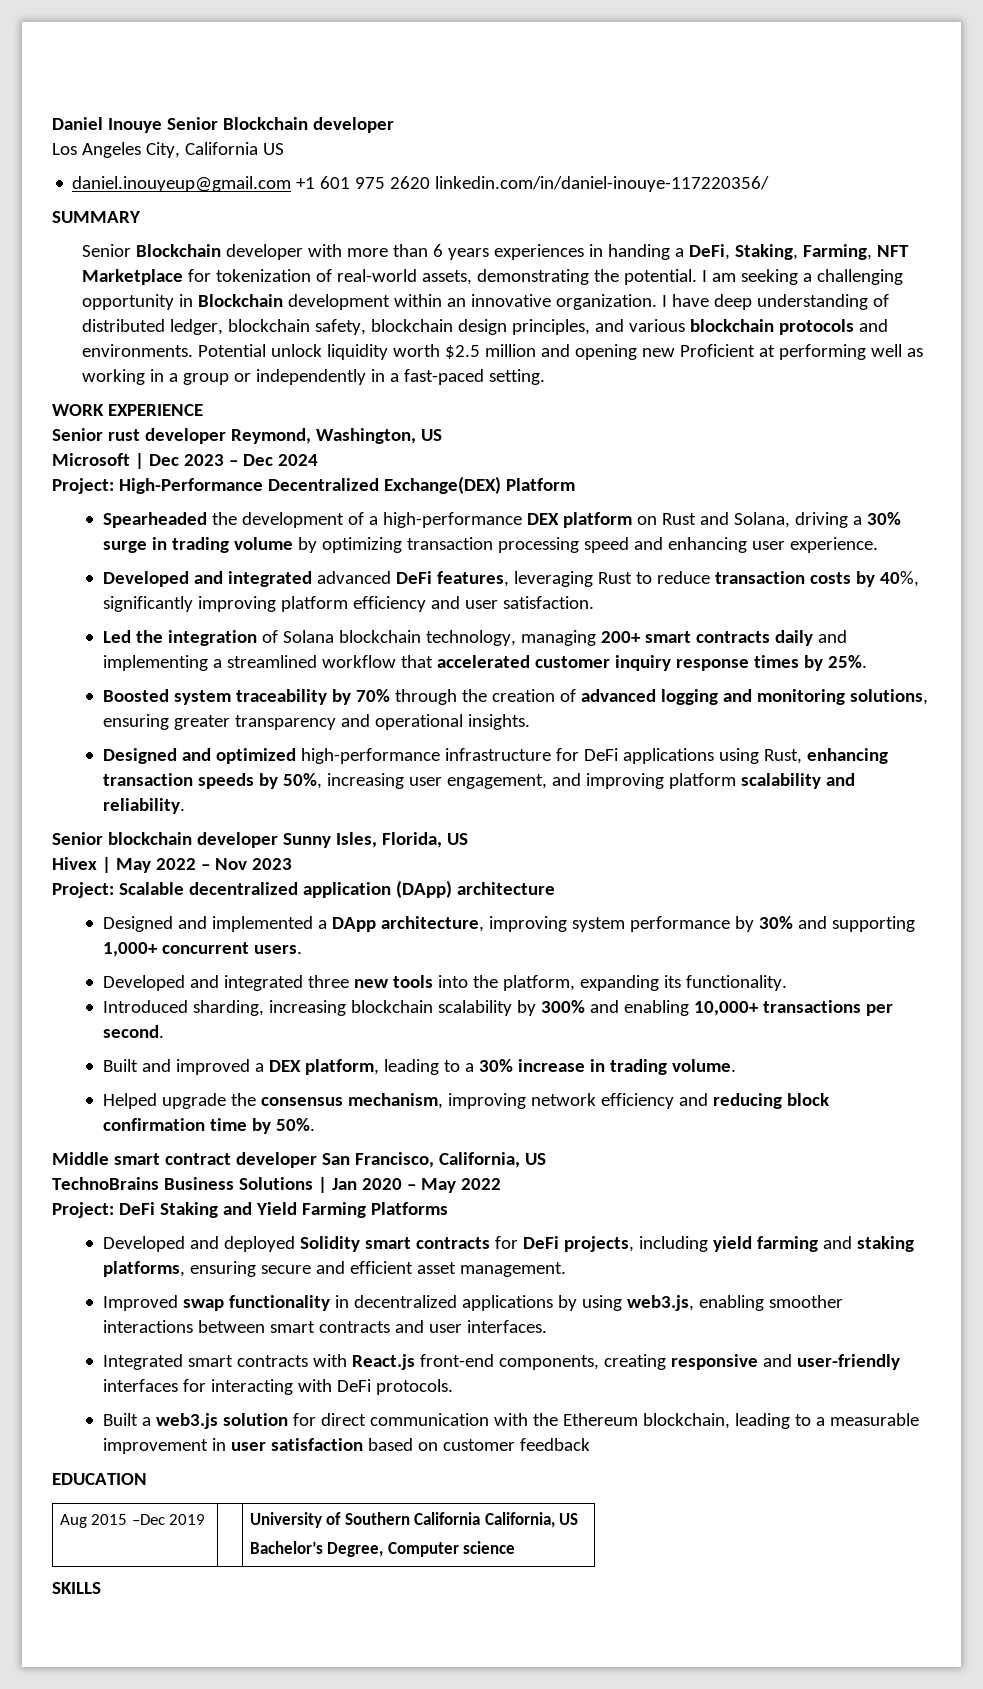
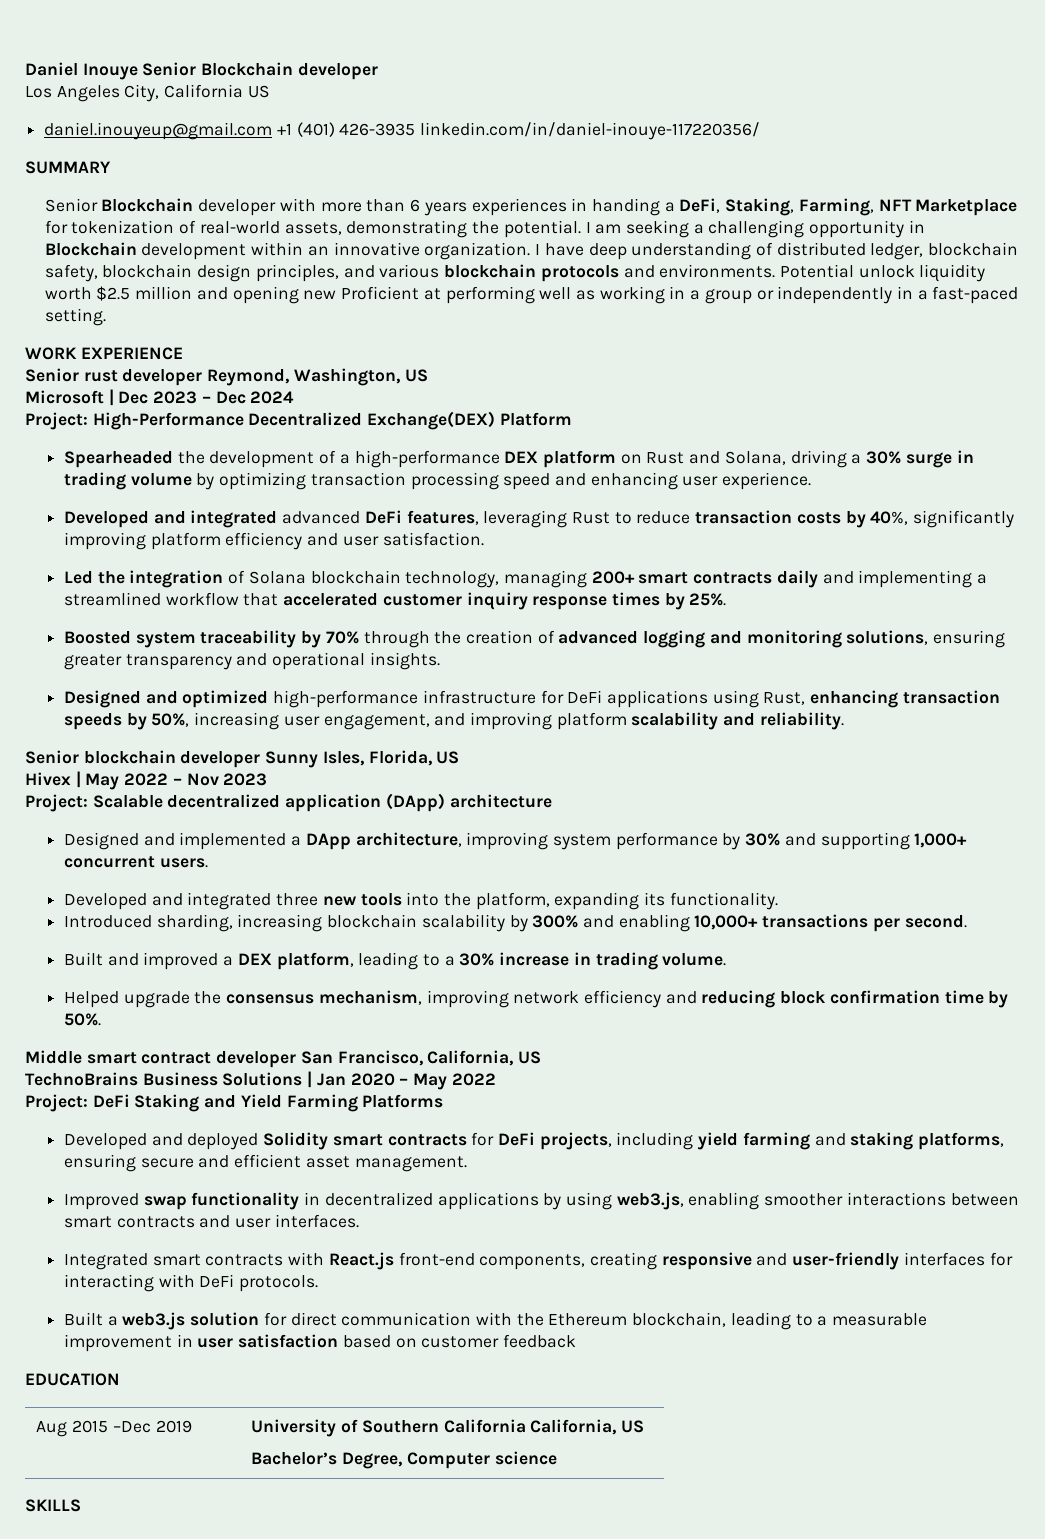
[320,176,431,189] 601 975 2620 -> [296,122,416,137] (401) 426-3935

